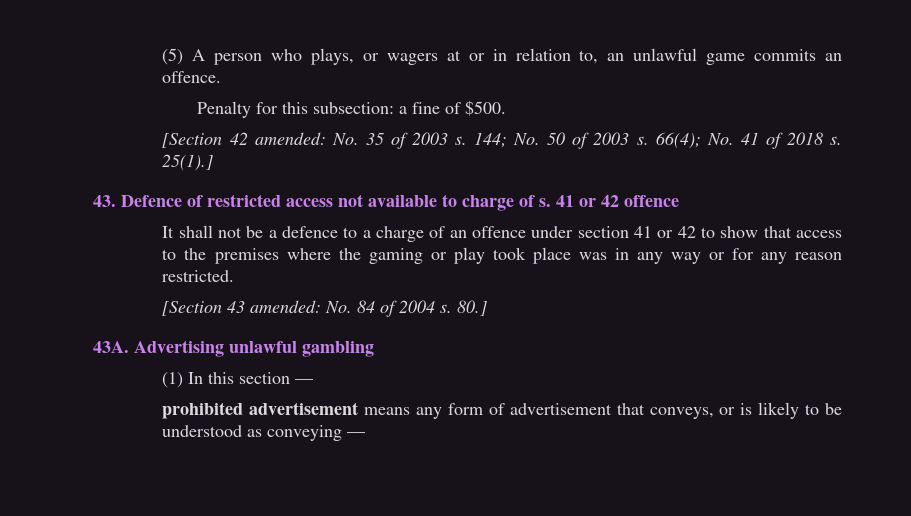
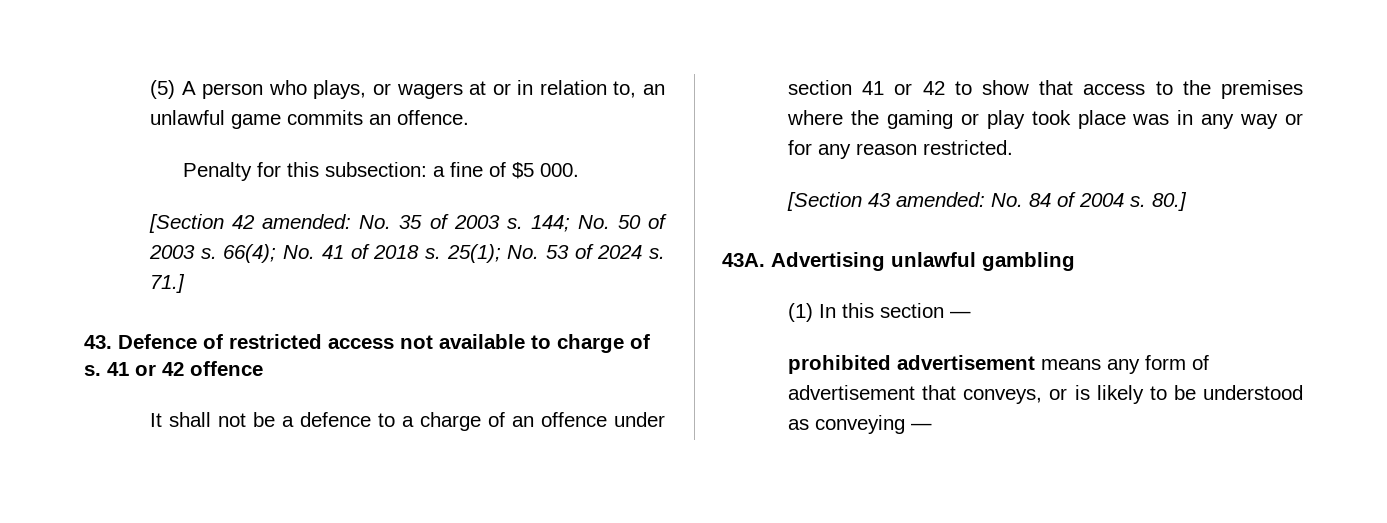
[465,100,507,116] $500. -> [512,162,580,179] $5 000.
[162,154,214,171] 25(1).] -> [446,244,665,263] [150,274,186,293] 25(1); No. 53 of 2024 s. 71.]

